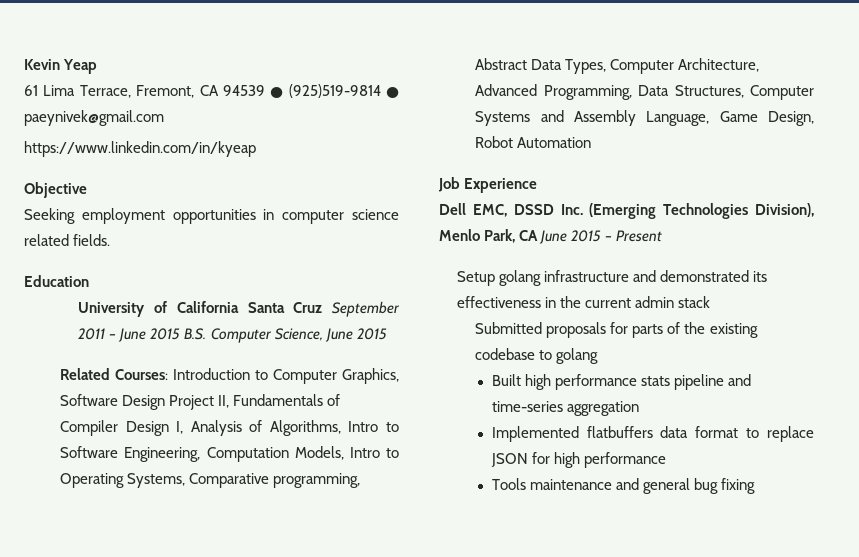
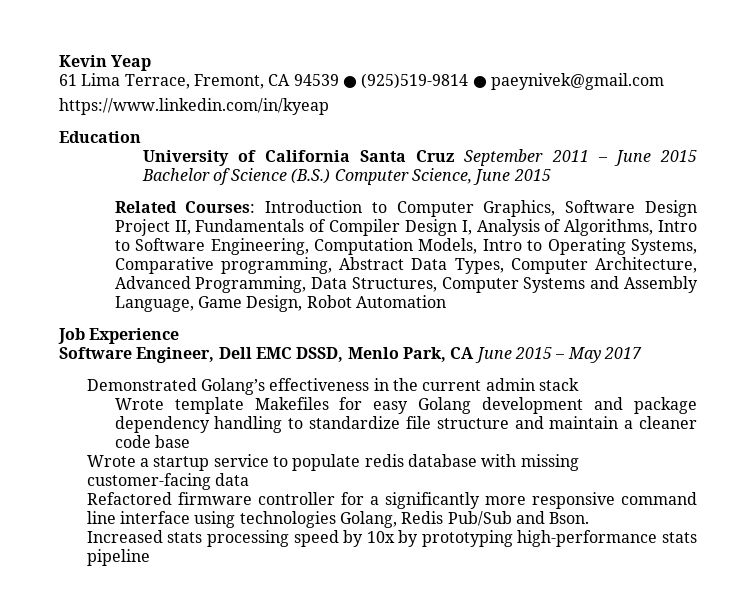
[24,182,87,198] [24,208,400,224] [24,234,111,246] // Objective // Seeking employment opportunities in computer science related fields. -> (329, 106) none
[184,328,207,340] B.S. -> [141,168,331,185] Bachelor of Science (B.S.)
[439,203,814,219] Dell EMC, DSSD Inc. (Emerging Technologies Division), -> [59,347,344,363] Software Engineer, Dell EMC DSSD,
[616,230,663,242] [457,270,768,286] Present // Setup golang infrastructure and demonstrated its -> [567,347,642,363] [86,378,266,395] May 2017 // Demonstrated Golang’s
[475,322,758,338] [475,348,599,364] [491,374,751,390] [491,401,639,416] [491,426,814,442] [490,452,666,468] [491,478,755,494] Submitted proposals for parts of the existing codebase to golang // Built high performance stats pipeline and time-series aggregation // Implemented flatbuffers data format to replace JSON for high performance // Tools maintenance and general bug fixing -> [114,397,697,414] [114,416,697,433] [114,435,190,448] [86,454,579,471] [86,473,250,490] [86,492,697,509] [86,511,590,528] [86,530,698,547] [86,549,150,566] Wrote template Makefiles for easy Golang development and package dependency handling to standardize file structure and maintain a cleaner code base // Wrote a startup service to populate redis database with missing customer-facing data // Refactored firmware controller for a significantly more responsive command line interface using technologies Golang, Redis Pub/Sub and Bson. // Increased stats processing speed by 10x by prototyping high-performance stats pipeline

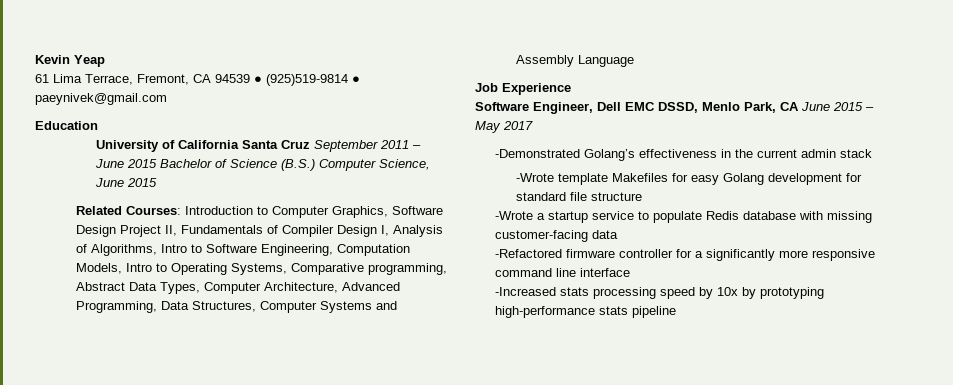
[59,98,329,115] // https://www.linkedin.com/in/kyeap -> (167, 99) none
[114,295,446,312] Language, Game Design, Robot Automation -> [577,55,634,67] Language
[86,378,197,391] Demonstrated -> [495,149,581,158] -Demonstrated
[114,398,164,410] Wrote -> [515,173,554,182] -Wrote
[594,397,697,414] [114,416,697,433] [114,435,190,448] [86,455,136,467] and package dependency handling to standardize file structure and maintain a cleaner code base // Wrote -> [845,173,862,182] [515,192,642,201] [495,211,534,220] for standard file structure // -Wrote
[364,454,404,467] redis -> [706,211,740,220] Redis
[86,492,172,505] Refactored -> [495,249,563,258] -Refactored
[194,511,590,528] [86,530,163,543] using technologies Golang, Redis Pub/Sub and Bson. // Increased -> [495,287,557,296] // -Increased

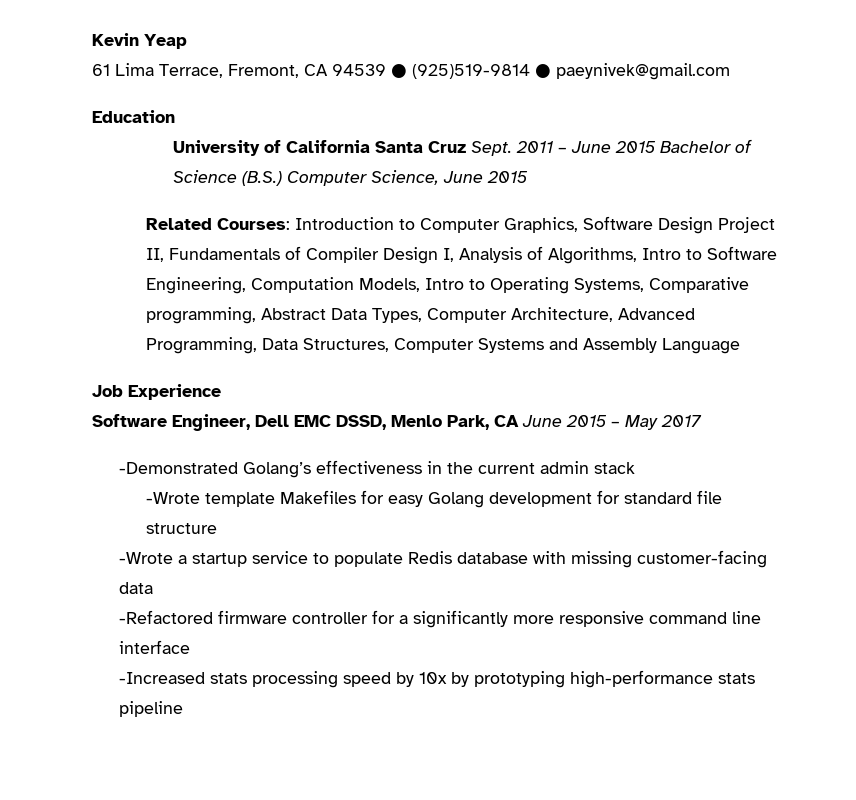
[314,140,379,152] September -> [471,141,513,156] Sept.

